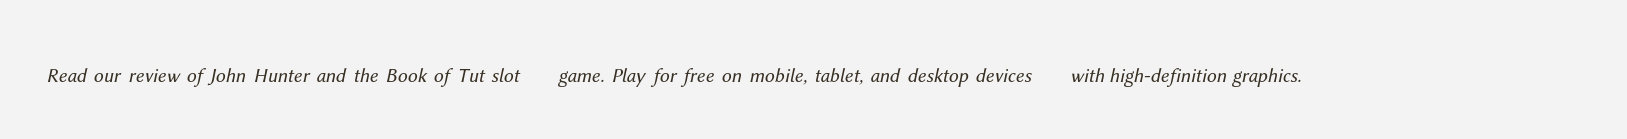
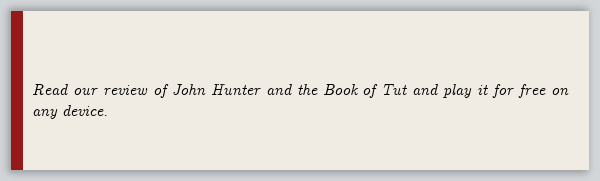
[491,68,1301,87] slot game. Play for free on mobile, tablet, and desktop devices with high-definition graphics. -> [412,84,569,98] [32,105,108,119] and play it for free on any device.

